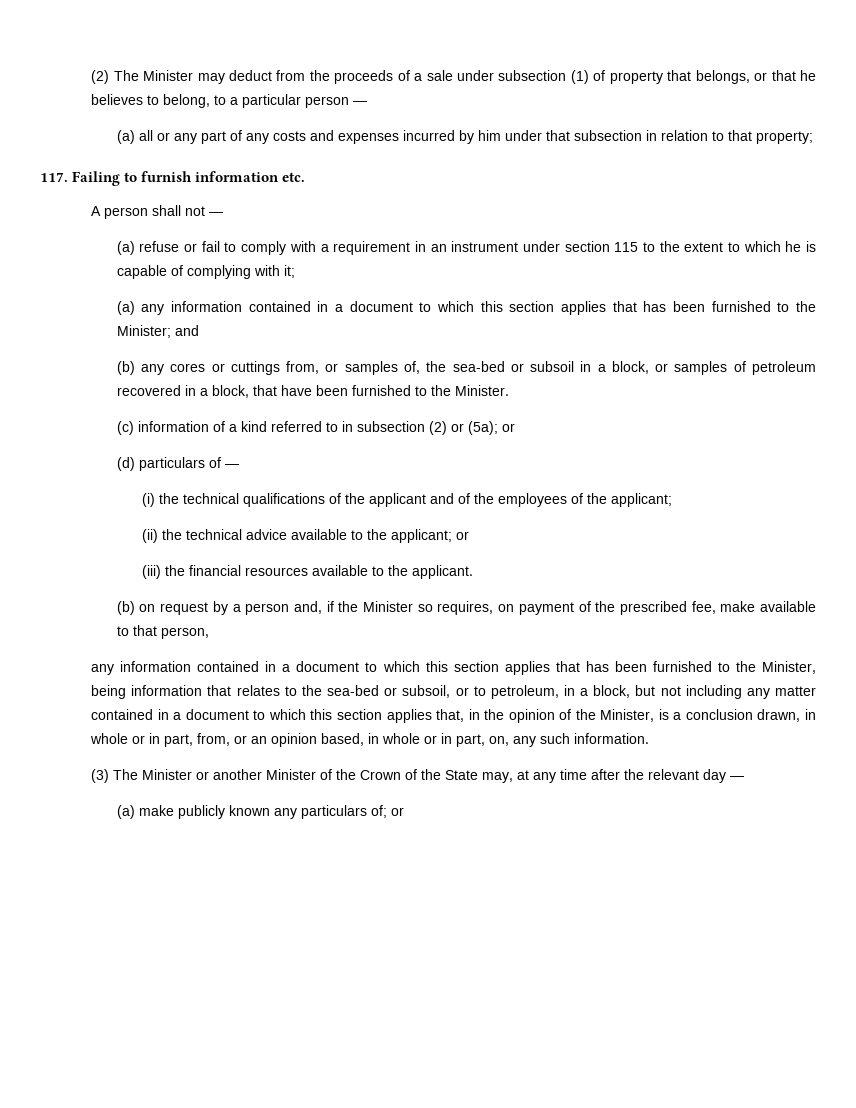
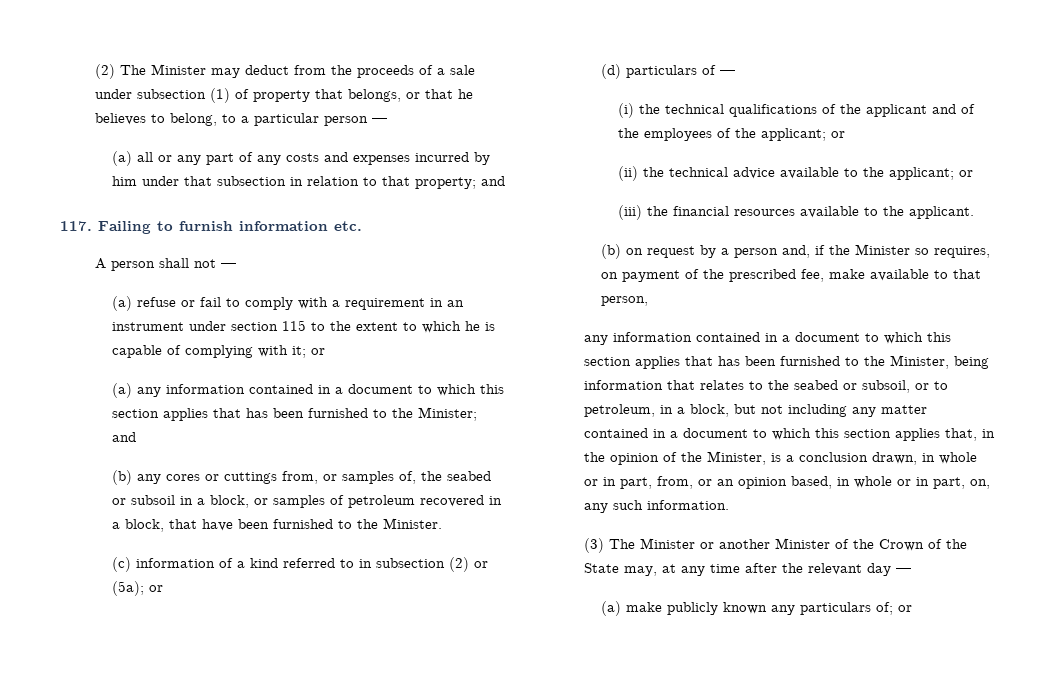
(813, 137) none -> [481,176,506,186] and
(295, 271) none -> [311,348,326,355] or
[452,361,505,372] sea-bed -> [447,471,492,481] seabed
(673, 500) none -> [831,131,846,138] or
[327,685,380,696] sea-bed -> [793,380,838,390] seabed

